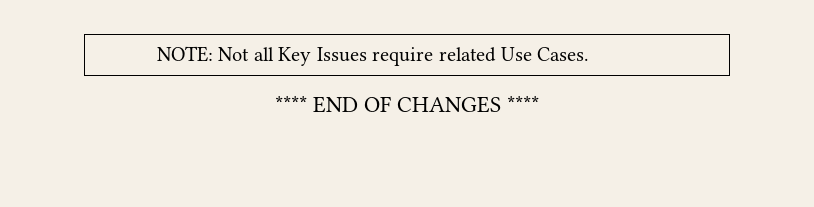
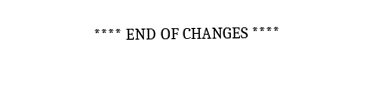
[156,46,590,66] NOTE: Not all Key Issues require related Use Cases. // -> (93, 34) none

